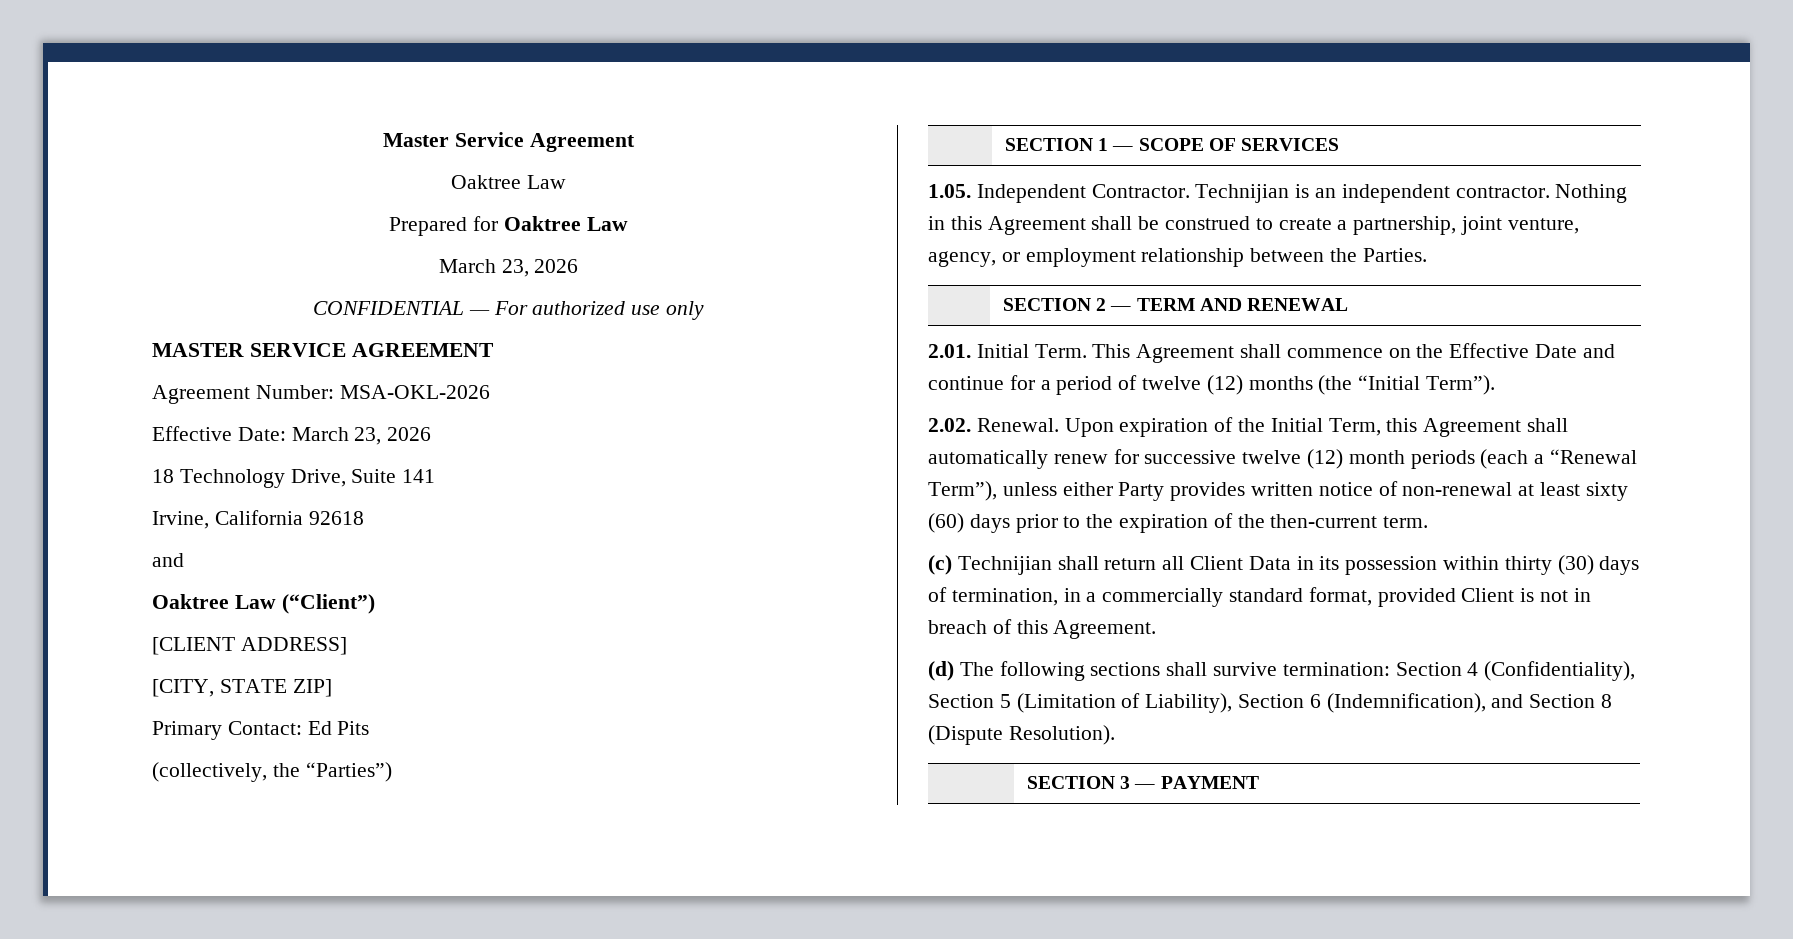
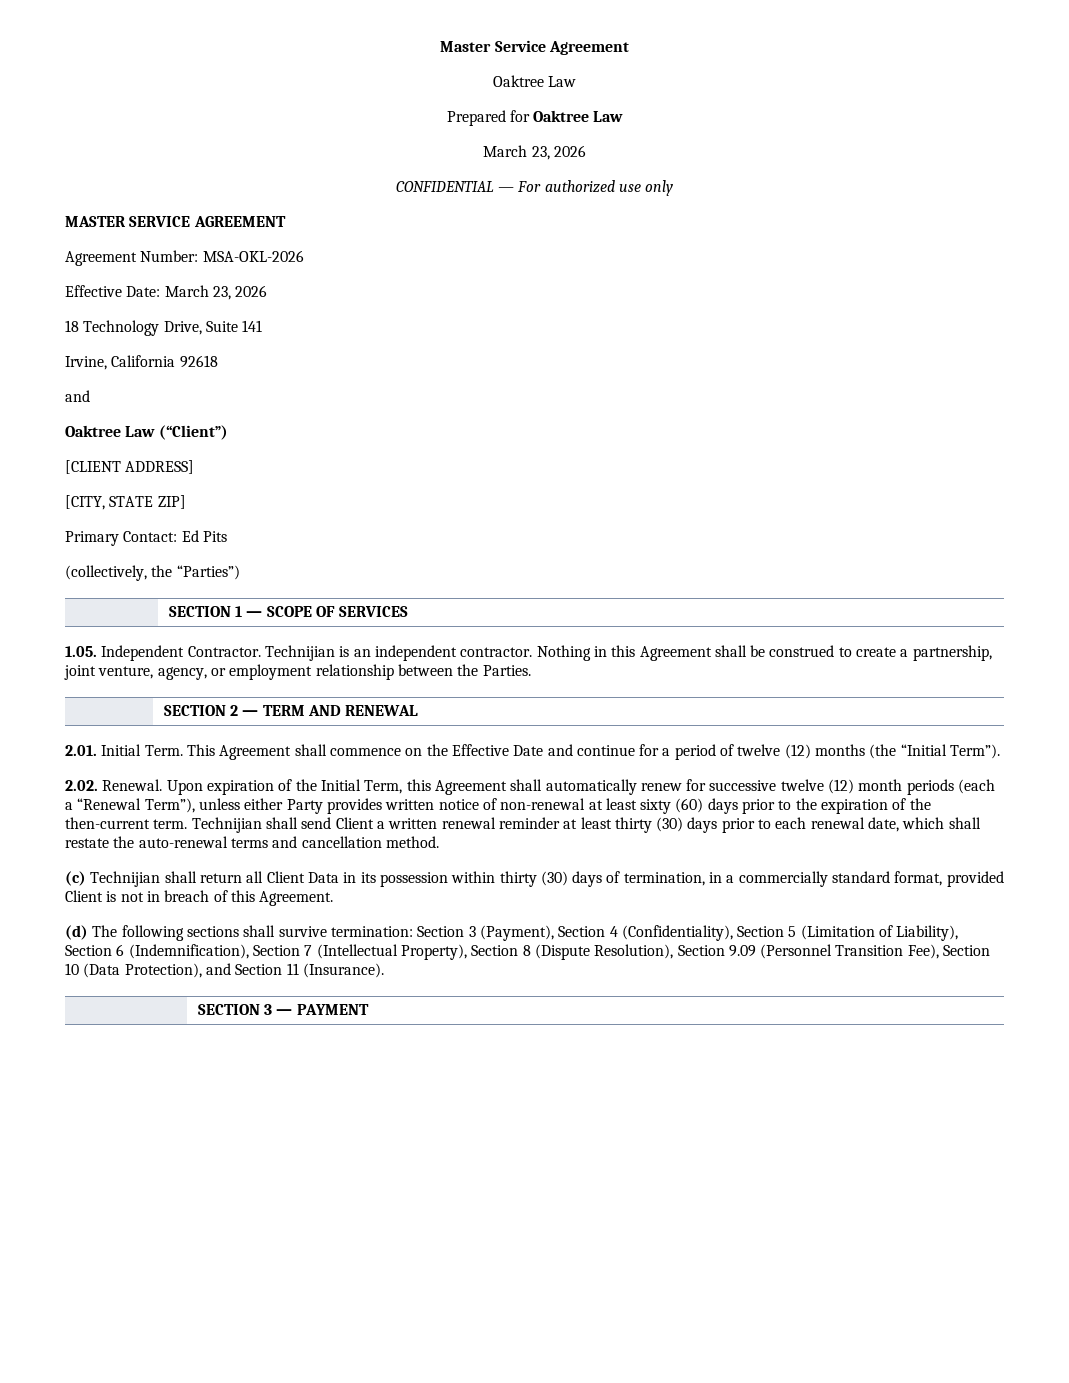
(1429, 522) none -> [191,817,981,833] [65,836,439,848] Technijian shall send Client a written renewal reminder at least thirty (30) days prior to each renewal date, which shall restate the auto-renewal terms and cancellation method.
(1462, 669) none -> [468,925,606,941] 3 (Payment), Section
[1491,694,1613,708] [928,725,1115,745] and Section 8 (Dispute Resolution). -> [252,944,991,960] [65,963,384,978] Section 7 (Intellectual Property), Section 8 (Dispute Resolution), Section 9.09 (Personnel Transition Fee), Section 10 (Data Protection), and Section 11 (Insurance).

